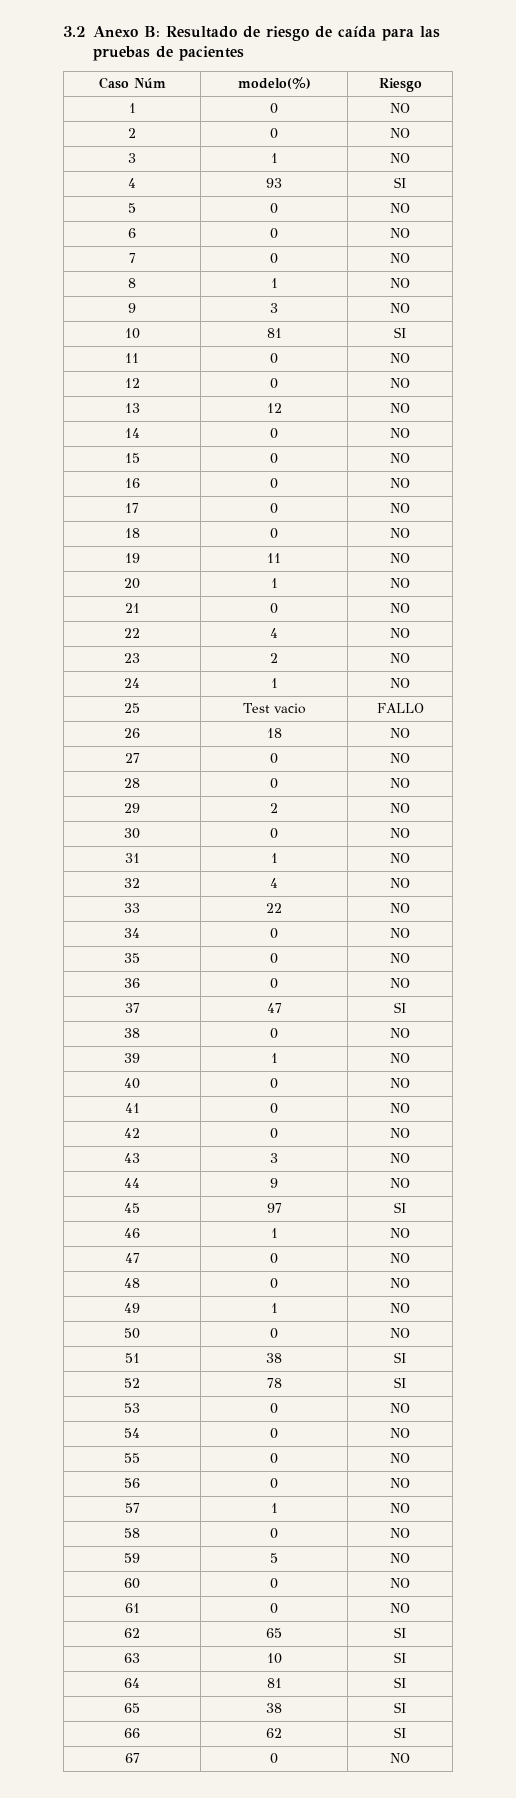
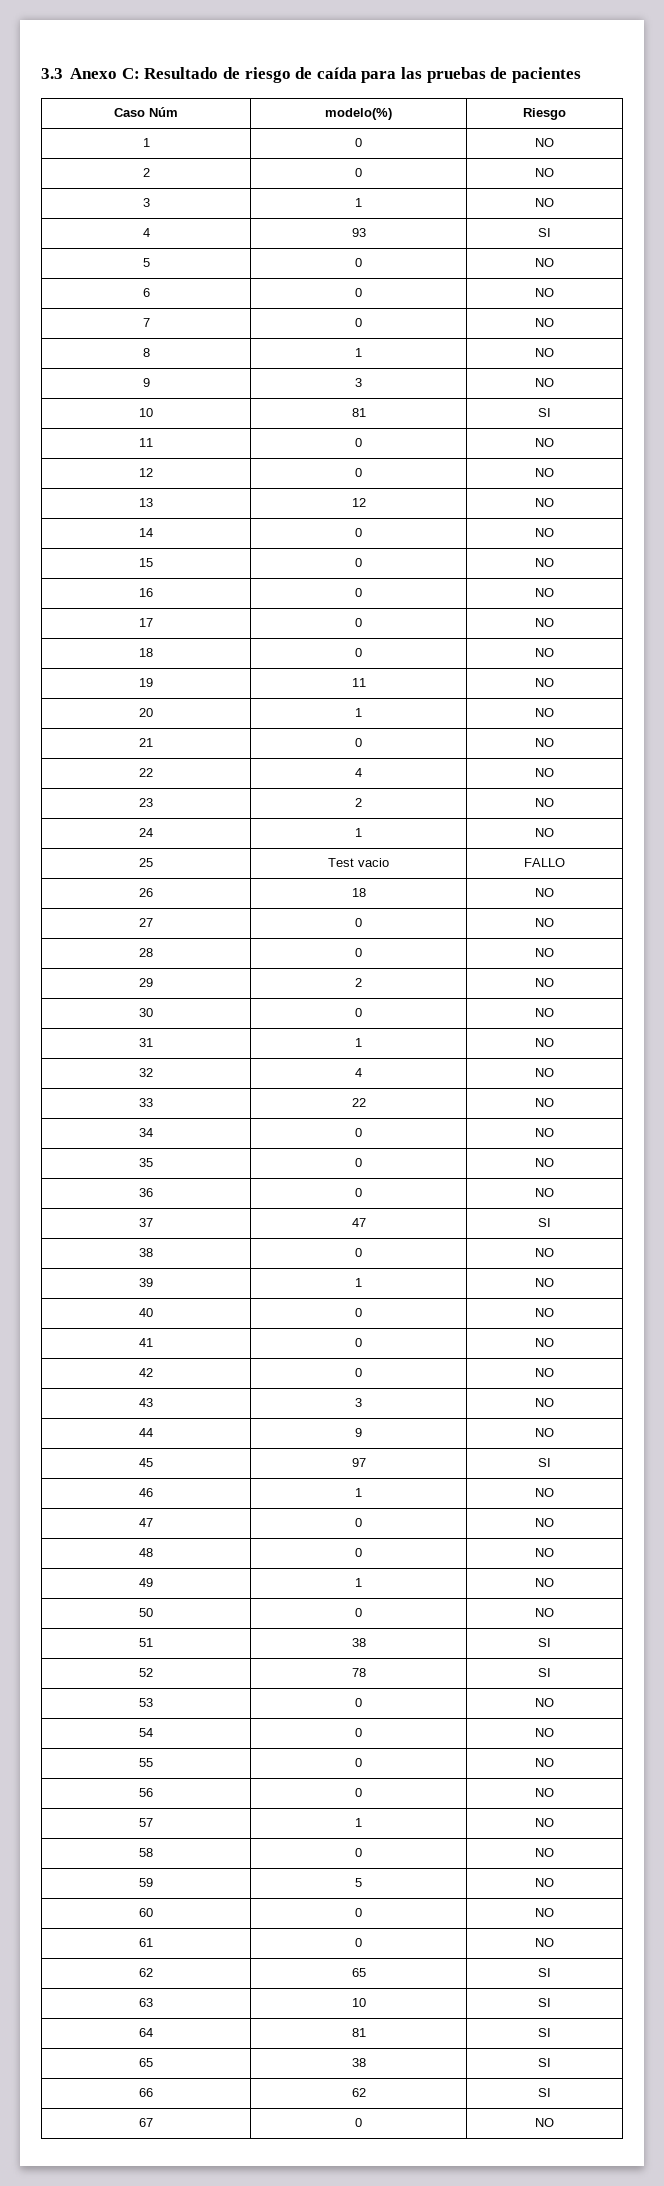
[63,26,160,37] 3.2 Anexo B: -> [41,68,140,79] 3.3 Anexo C:

